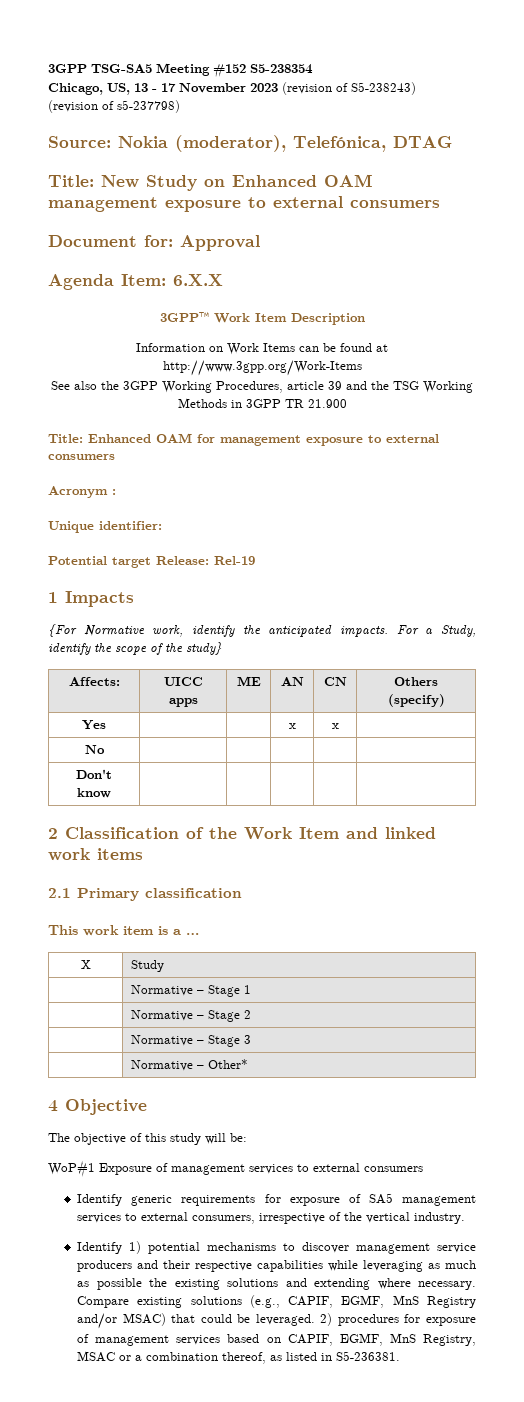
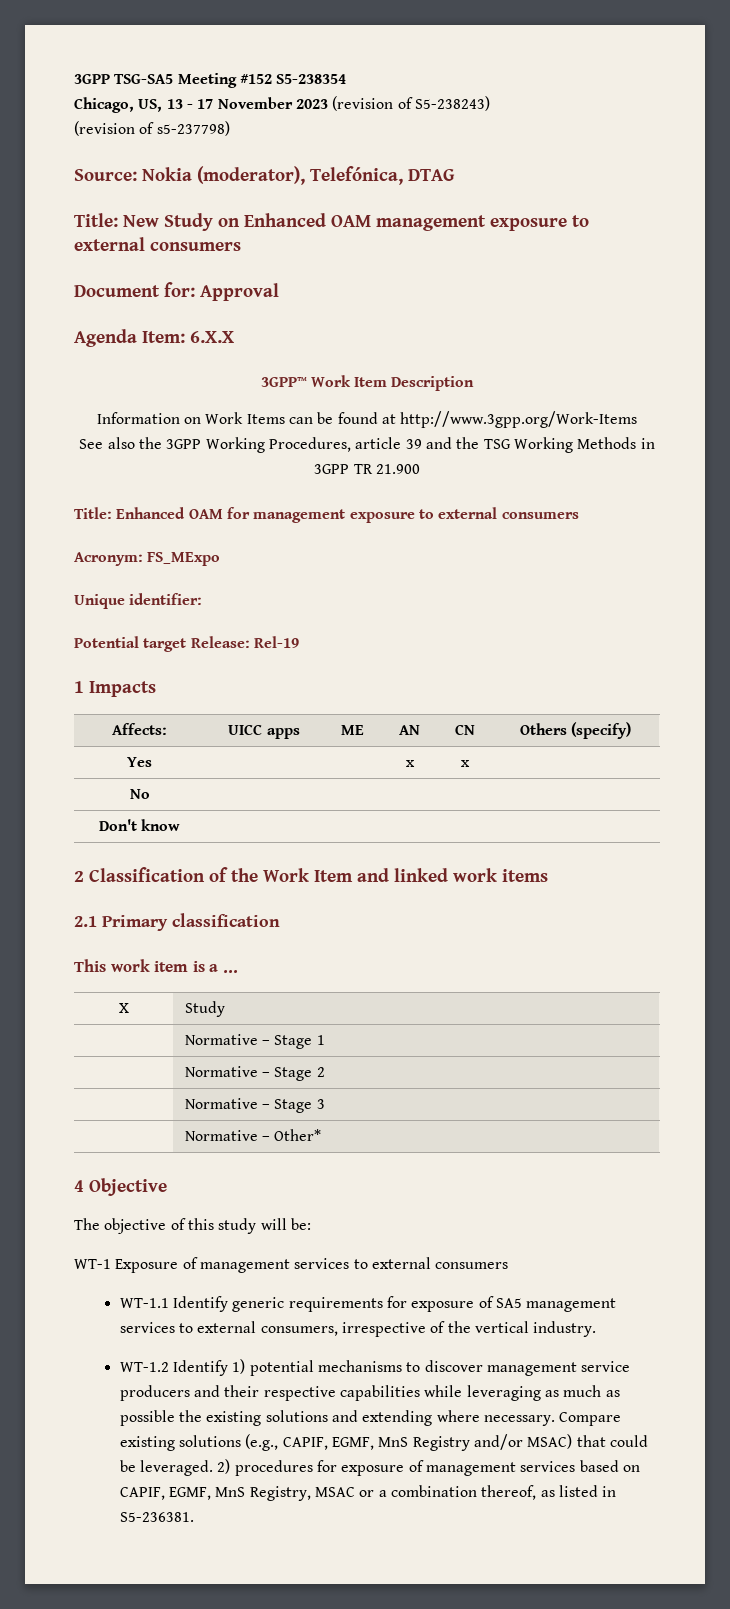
[48,486,116,498] Acronym : -> [74,552,221,566] Acronym: FS_MExpo
[48,624,477,637] [48,642,222,655] // {For Normative work, identify the anticipated impacts. For a Study, identify the scope of the study} -> (156, 689) none
[48,1160,95,1177] WoP#1 -> [74,1259,111,1269] WT-1
(423, 1169) none -> [119,1298,169,1308] WT-1.1
(466, 1218) none -> [119,1362,169,1372] WT-1.2

